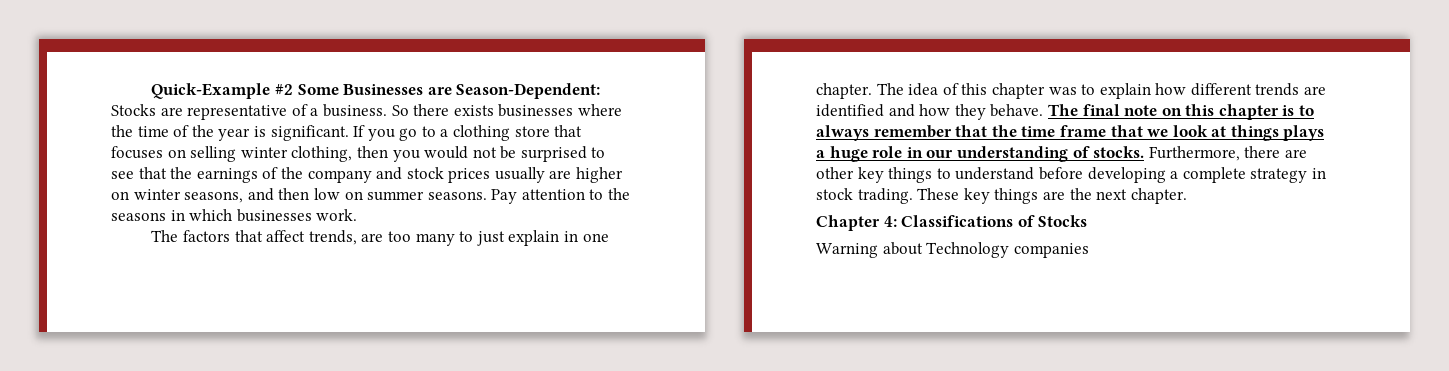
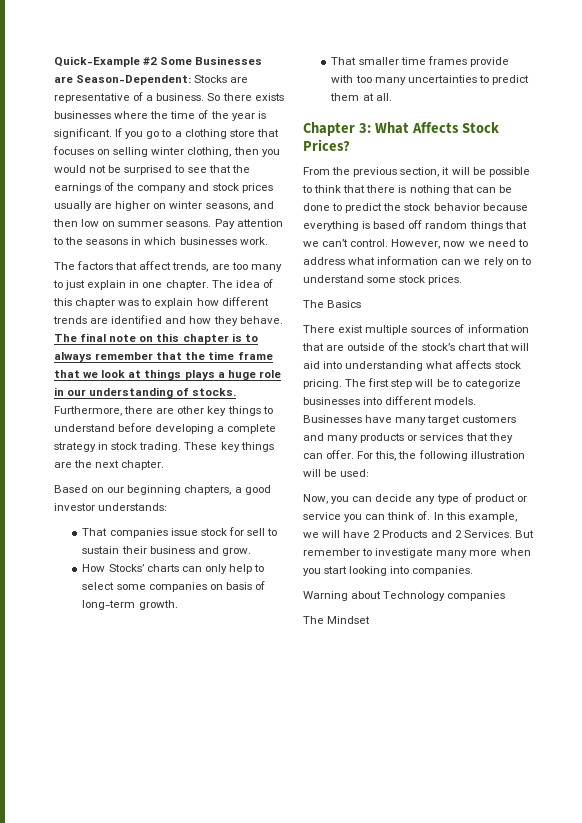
[816,215,1088,231] Chapter 4: Classifications of Stocks -> [54,485,271,495] [54,503,168,511] [82,527,278,538] [82,546,251,556] [82,564,265,574] [82,581,265,592] [82,600,178,610] [331,56,509,67] [331,75,529,85] [330,93,392,101] [303,122,499,136] [303,139,350,151] [303,167,530,177] [302,185,512,195] [303,203,528,213] [303,220,527,231] [303,239,528,249] [303,256,531,267] [303,275,463,285] [303,300,362,308] [303,324,529,335] [302,342,529,351] [303,360,521,371] [303,378,521,389] [303,396,477,405] [303,415,517,425] [303,433,513,443] [303,450,525,461] [303,469,370,477] [303,493,527,504] [303,511,517,522] [303,530,534,538] [303,548,531,558] [303,566,474,576] Based on our beginning chapters, a good investor understands: // That companies issue stock for sell to sustain their business and grow. // How Stocks’ charts can only help to select some companies on basis of long-term growth. // That smaller time frames provide with too many uncertainties to predict them at all. // Chapter 3: What Affects Stock Prices? // From the previous section, it will be possible to think that there is nothing that can be done to predict the stock behavior because everything is based off random things that we can’t control. However, now we need to address what information can we rely on to understand some stock prices. // The Basics // There exist multiple sources of information that are outside of the stock’s chart that will aid into understanding what affects stock pricing. The first step will be to categorize businesses into different models. Businesses have many target customers and many products or services that they can offer. For this, the following illustration will be used: // Now, you can decide any type of product or service you can think of. In this example, we will have 2 Products and 2 Services. But remember to investigate many more when you start looking into companies.
(1089, 250) none -> [303,616,371,624] // The Mindset

